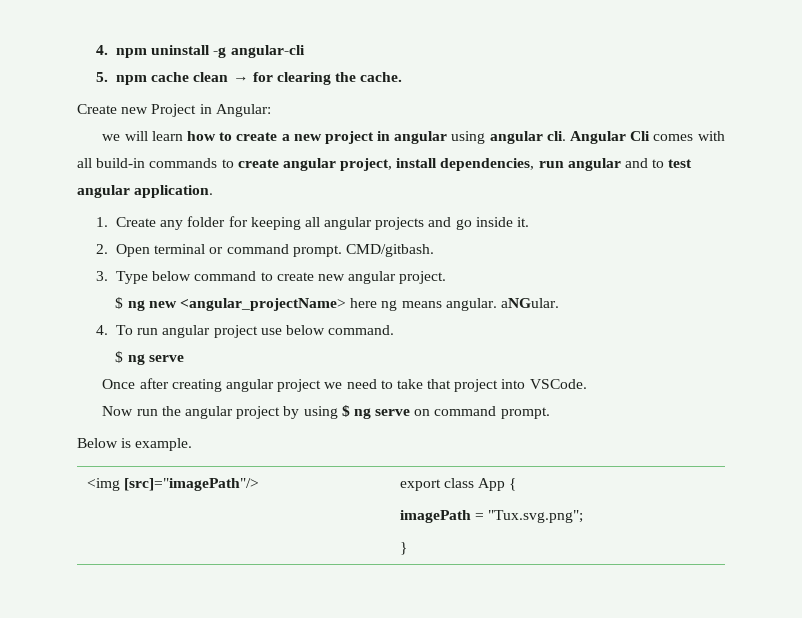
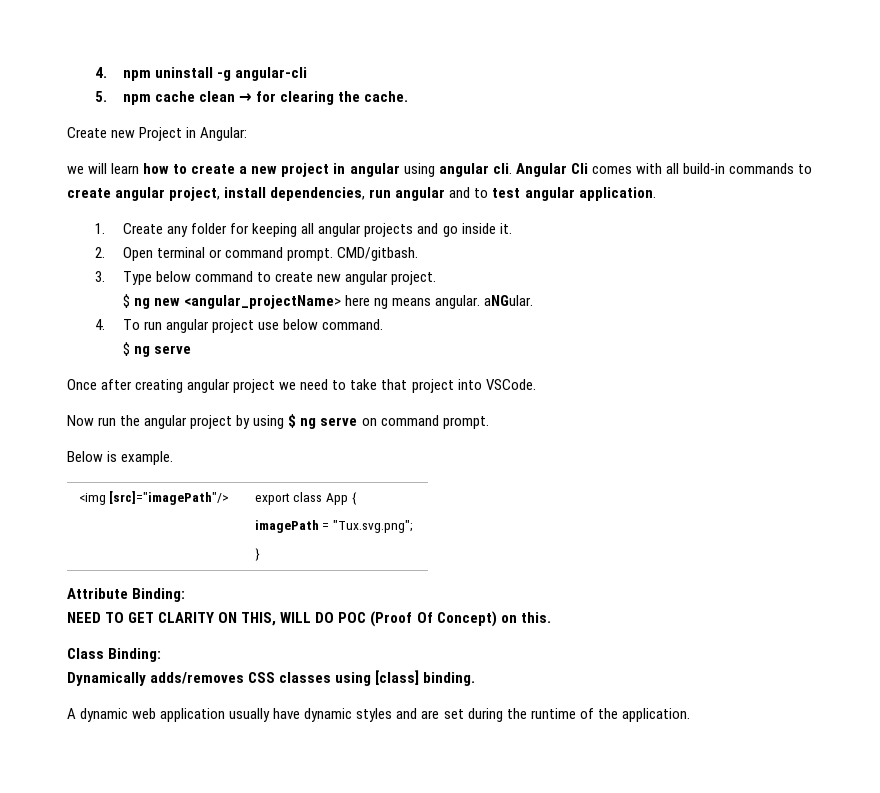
(407, 548) none -> [67,588,186,602] [67,611,551,627] [67,648,162,662] [67,670,476,686] [67,708,690,722] // Attribute Binding: // NEED TO GET CLARITY ON THIS, WILL DO POC (Proof Of Concept) on this. // Class Binding: // Dynamically adds/removes CSS classes using [class] binding. // A dynamic web application usually have dynamic styles and are set during the runtime of the application.

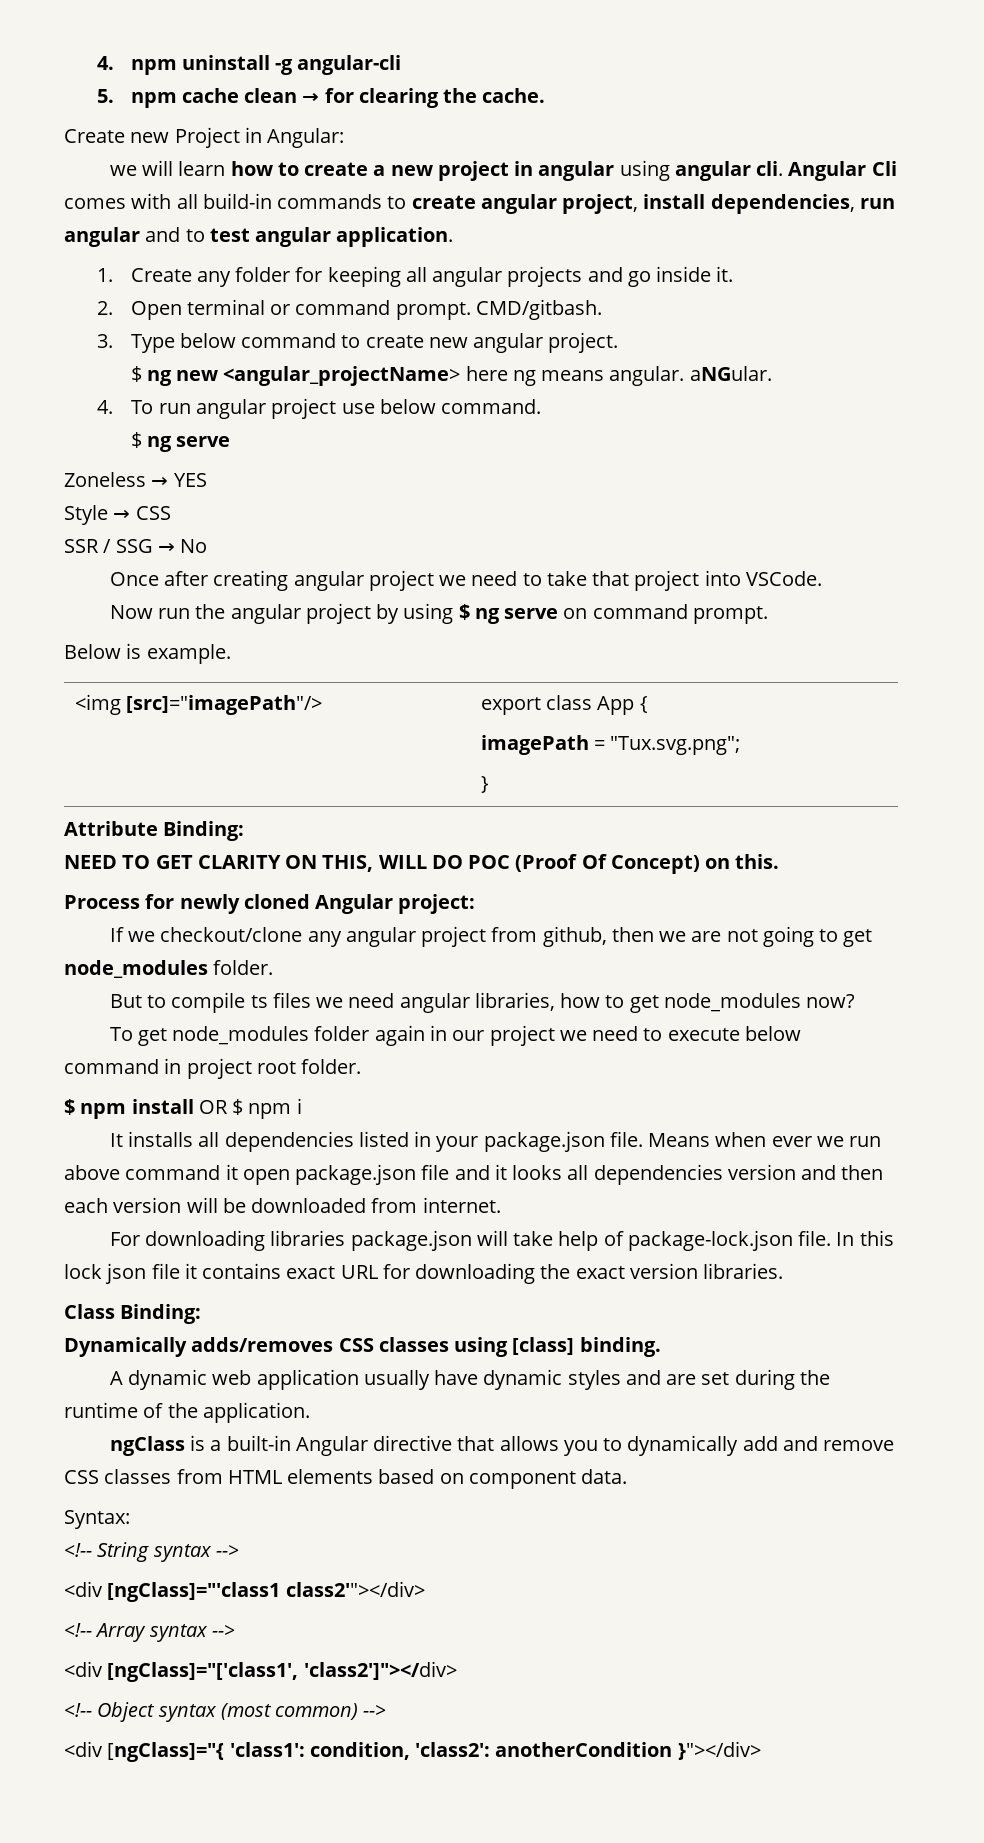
(192, 349) none -> [64,472,207,487] [64,505,171,525] [64,539,208,553] // Zoneless → YES // Style → CSS // SSR / SSG → No
(551, 617) none -> [64,894,476,914] [109,926,873,947] [64,960,274,978] [109,992,856,1013] [109,1025,801,1046] [64,1058,362,1079] [64,1098,302,1119] [109,1131,882,1152] [64,1164,884,1185] [64,1197,501,1213] [109,1230,894,1251] [64,1263,784,1284] // Process for newly cloned Angular project: // If we checkout/clone any angular project from github, then we are not going to get node_modules folder. // But to compile ts files we need angular libraries, how to get node_modules now? // To get node_modules folder again in our project we need to execute below command in project root folder. // $ npm install OR $ npm i // It installs all dependencies listed in your package.json file. Means when ever we run above command it open package.json file and it looks all dependencies version and then each version will be downloaded from internet. // For downloading libraries package.json will take help of package-lock.json file. In this lock json file it contains exact URL for downloading the exact version libraries.
(690, 715) none -> [109,1435,895,1456] [64,1469,628,1489] [64,1510,130,1529] [64,1542,239,1562] [64,1581,425,1602] [64,1623,235,1642] [64,1661,457,1682] [64,1702,387,1722] [64,1741,761,1762] // ngClass is a built-in Angular directive that allows you to dynamically add and remove CSS classes from HTML elements based on component data. // Syntax: // <!-- String syntax --> // <div [ngClass]="'class1 class2'"></div> // <!-- Array syntax --> // <div [ngClass]="['class1', 'class2']"></div> // <!-- Object syntax (most common) --> // <div [ngClass]="{ 'class1': condition, 'class2': anotherCondition }"></div>

